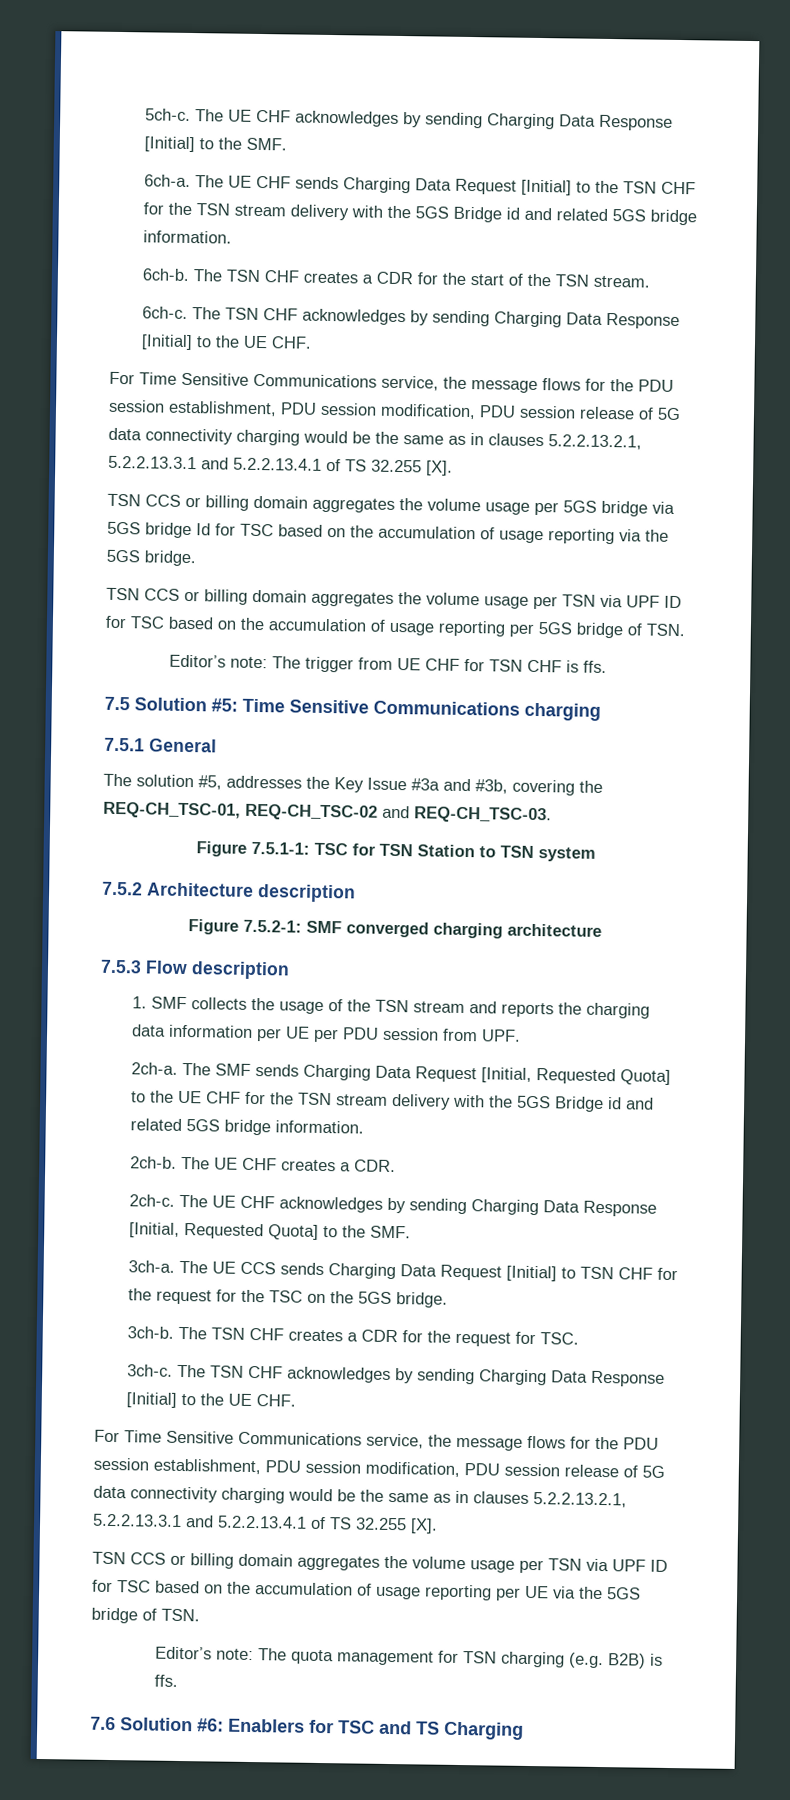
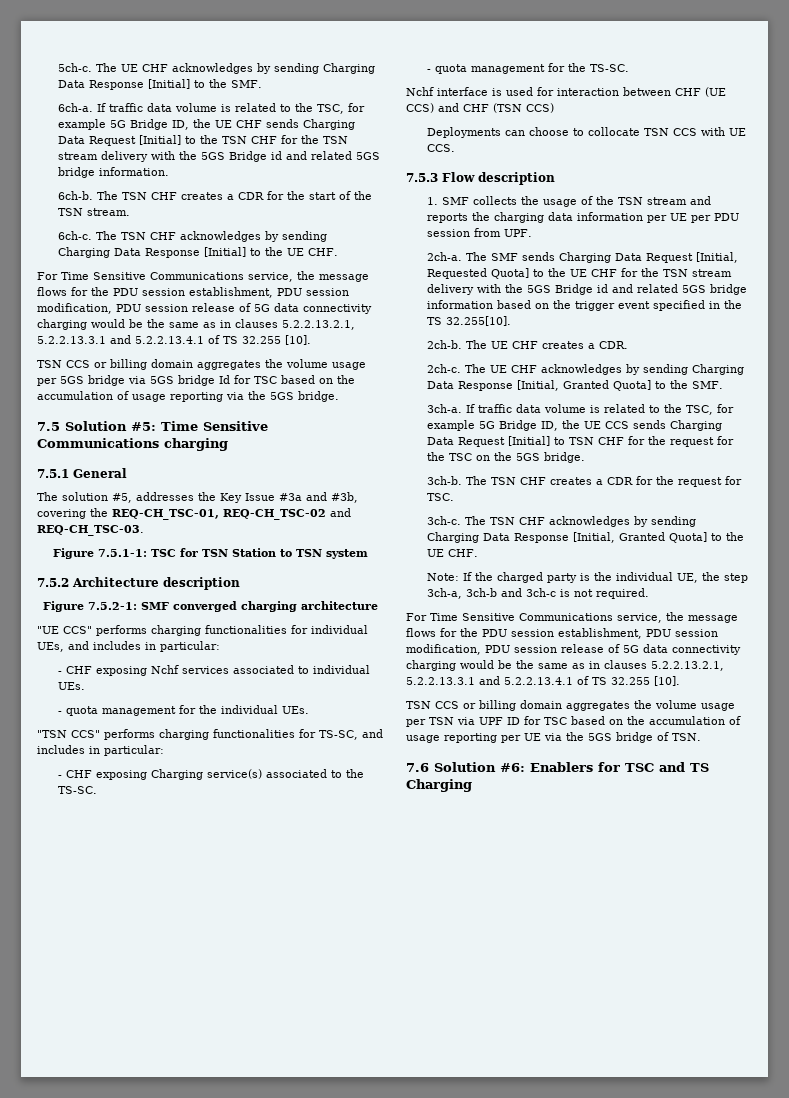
[195,175,225,188] The -> [97,103,366,114] [58,119,212,130] If traffic data volume is related to the TSC, for example 5G Bridge ID, the
[426,460,453,476] [X]. -> [285,335,311,345] [10].
[106,587,682,610] [105,615,685,639] [169,654,608,674] // TSN CCS or billing domain aggregates the volume usage per TSN via UPF ID for TSC based on the accumulation of usage reporting per 5GS bridge of TSN. // Editor’s note: The trigger from UE CHF for TSN CHF is ffs. -> (339, 396) none
(602, 930) none -> [37,625,368,636] [37,641,220,652] [58,665,371,676] [58,682,86,690] [58,705,310,716] [37,729,383,740] [37,745,164,756] [58,769,365,780] [58,786,98,794] [427,63,630,74] [406,87,726,97] [406,103,554,113] [427,127,747,138] [427,144,456,152] // "UE CCS" performs charging functionalities for individual UEs, and includes in particular: // - CHF exposing Nchf services associated to individual UEs. // - quota management for the individual UEs. // "TSN CCS" performs charging functionalities for TS-SC, and includes in particular: // - CHF exposing Charging service(s) associated to the TS-SC. // - quota management for the TS-SC. // Nchf interface is used for interaction between CHF (UE CCS) and CHF (TSN CCS) // Deployments can choose to collocate TSN CCS with UE CCS.
[275,1120,365,1134] information. -> [427,300,743,311] [427,316,512,326] information based on the trigger event specified in the TS 32.255[10].
[184,1223,265,1240] Requested -> [563,380,610,389] Granted
[179,1260,209,1274] The -> [466,404,735,415] [427,420,581,431] If traffic data volume is related to the TSC, for example 5G Bridge ID, the
[126,1392,297,1408] [Initial] to the UE CHF. -> [573,532,745,543] [427,549,479,557] [427,572,749,583] [427,588,650,599] [Initial, Granted Quota] to the UE CHF. // Note: If the charged party is the individual UE, the step 3ch-a, 3ch-b and 3ch-c is not required.
[410,1518,438,1534] [X]. -> [654,676,680,686] [10].
[155,1646,664,1669] [154,1674,179,1687] // Editor’s note: The quota management for TSN charging (e.g. B2B) is ffs. -> (701, 737) none

